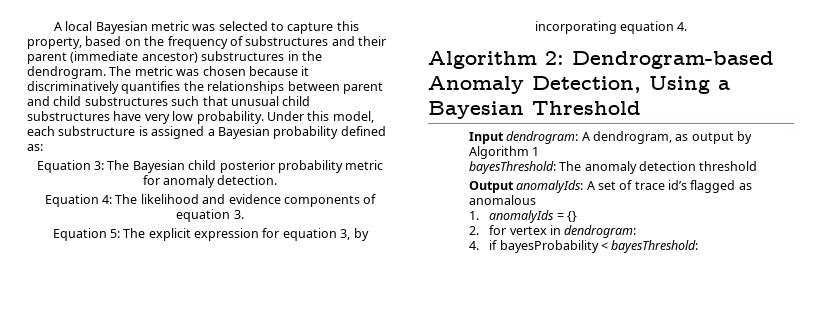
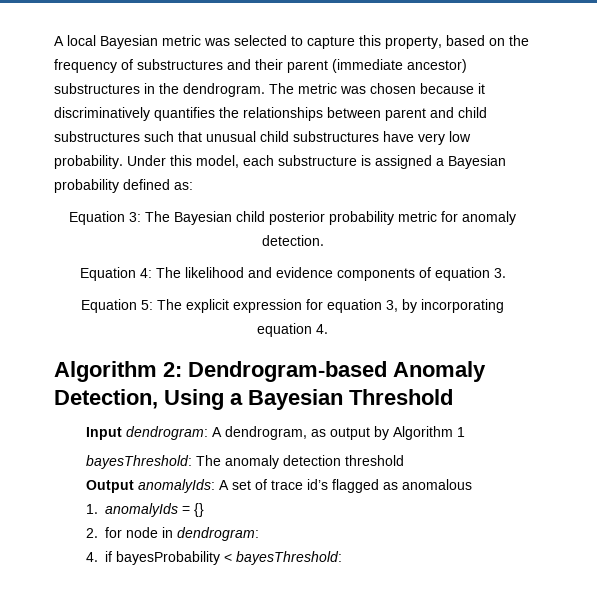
[509,226,547,235] vertex -> [126,527,159,538] node

